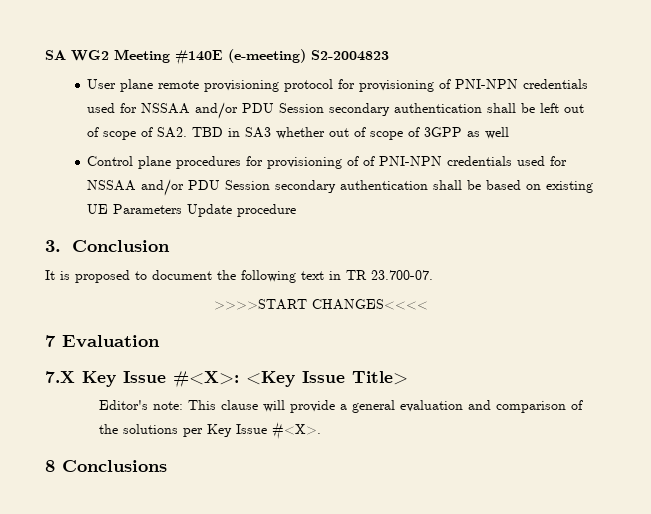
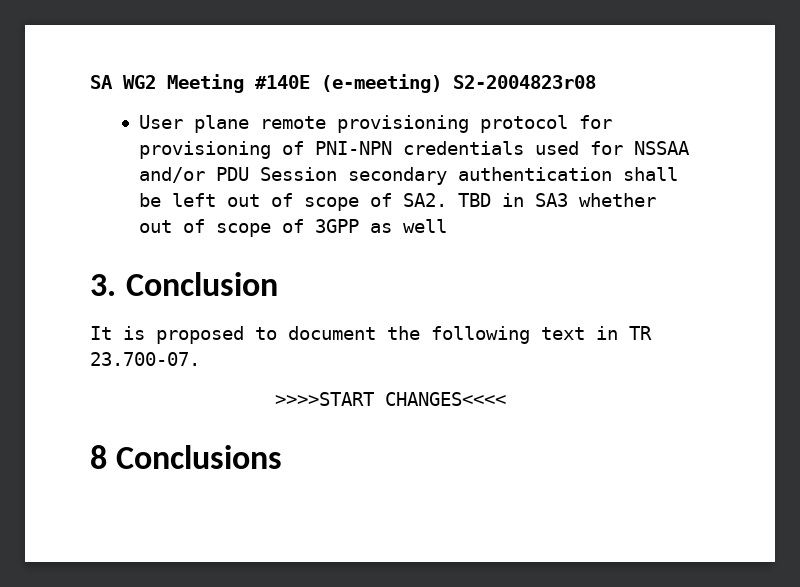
[311,50,389,61] S2-2004823 -> [453,75,596,89] S2-2004823r08
[87,156,568,169] [87,179,594,196] [87,204,297,217] // Control plane procedures for provisioning of of PNI-NPN credentials used for NSSAA and/or PDU Session secondary authentication shall be based on existing UE Parameters Update procedure -> (447, 226) none
[45,335,160,348] [45,371,408,388] [98,400,583,413] [98,422,321,440] // 7 Evaluation // 7.X Key Issue #<X>: <Key Issue Title> // Editor's note: This clause will provide a general evaluation and comparison of the solutions per Key Issue #<X>. -> (506, 399) none

